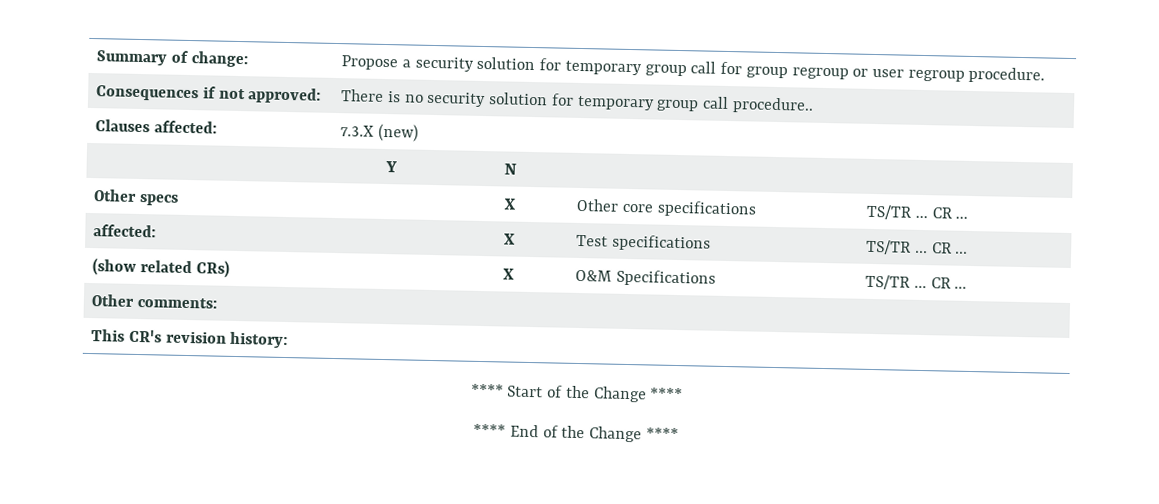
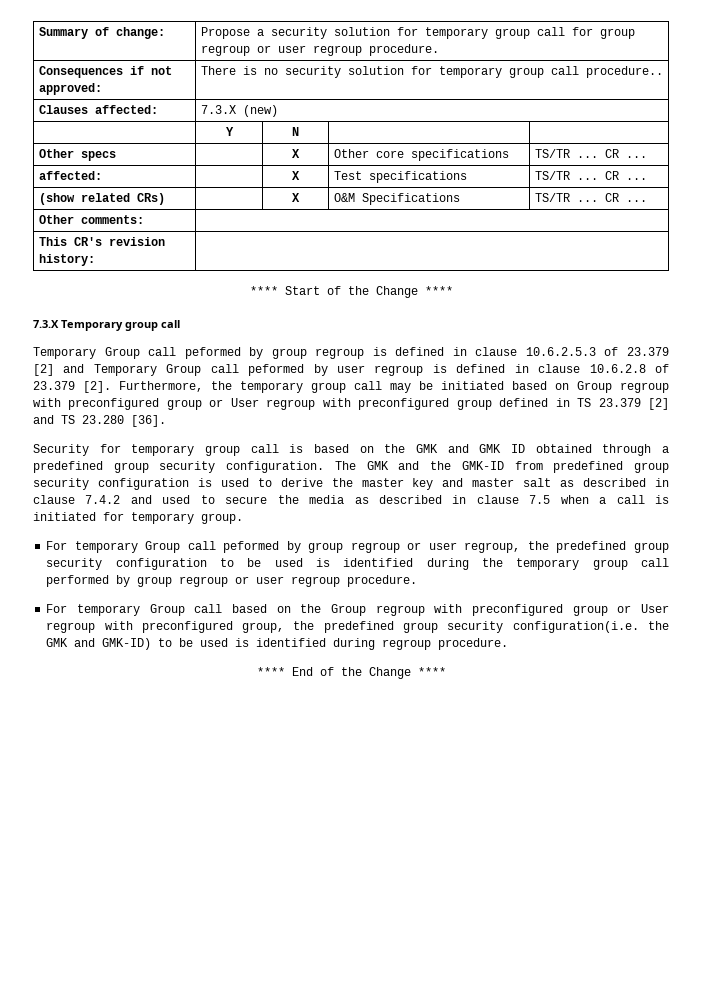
(684, 394) none -> [33,320,180,331] [33,347,670,359] [33,364,670,376] [33,381,669,393] [33,398,669,410] [33,415,166,427] [33,444,669,456] [33,461,670,473] [33,478,670,490] [33,495,669,504] [33,512,243,524] [46,541,669,553] [46,558,669,570] [46,575,418,587] [46,604,669,616] [46,621,669,633] [46,638,509,650] // 7.3.X Temporary group call // Temporary Group call peformed by group regroup is defined in clause 10.6.2.5.3 of 23.379 [2] and Temporary Group call peformed by user regroup is defined in clause 10.6.2.8 of 23.379 [2]. Furthermore, the temporary group call may be initiated based on Group regroup with preconfigured group or User regroup with preconfigured group defined in TS 23.379 [2] and TS 23.280 [36]. // Security for temporary group call is based on the GMK and GMK ID obtained through a predefined group security configuration. The GMK and the GMK-ID from predefined group security configuration is used to derive the master key and master salt as described in clause 7.4.2 and used to secure the media as described in clause 7.5 when a call is initiated for temporary group. // For temporary Group call peformed by group regroup or user regroup, the predefined group security configuration to be used is identified during the temporary group call performed by group regroup or user regroup procedure. // For temporary Group call based on the Group regroup with preconfigured group or User regroup with preconfigured group, the predefined group security configuration(i.e. the GMK and GMK-ID) to be used is identified during regroup procedure.

